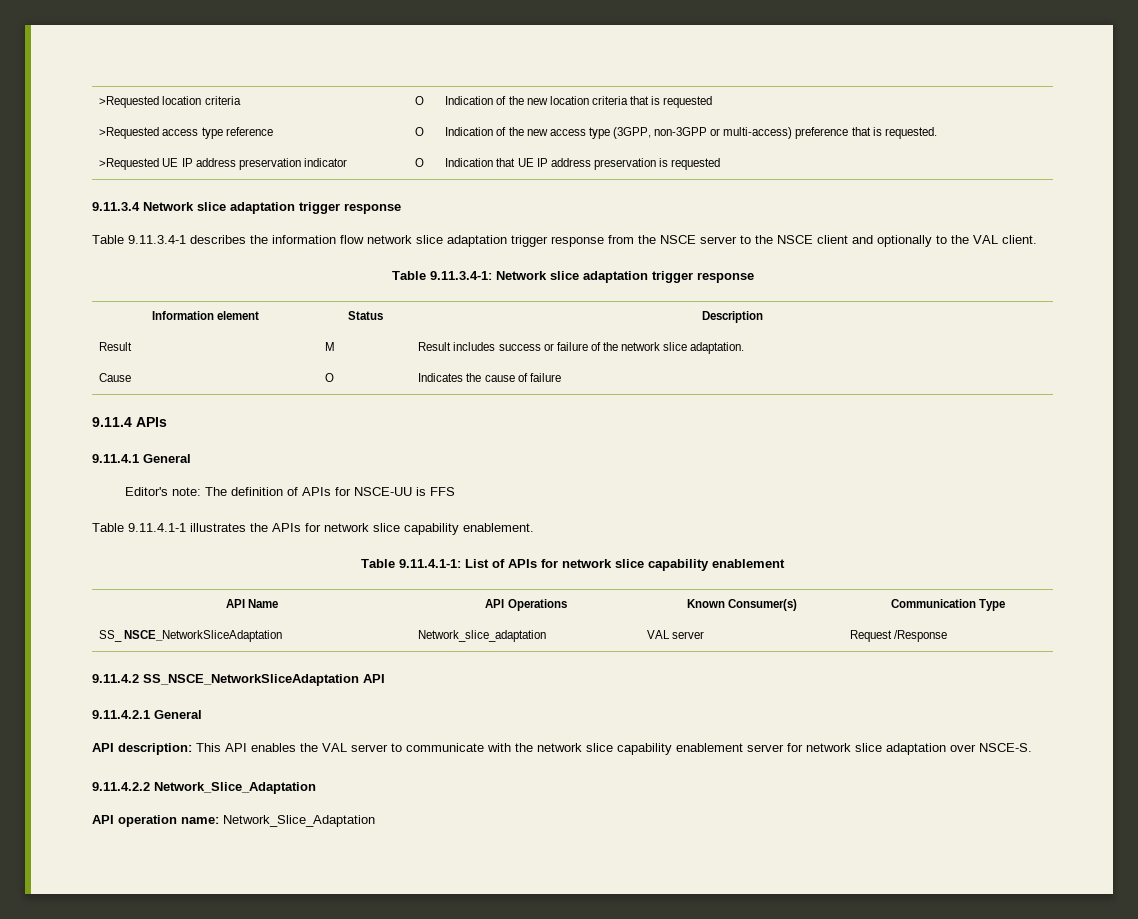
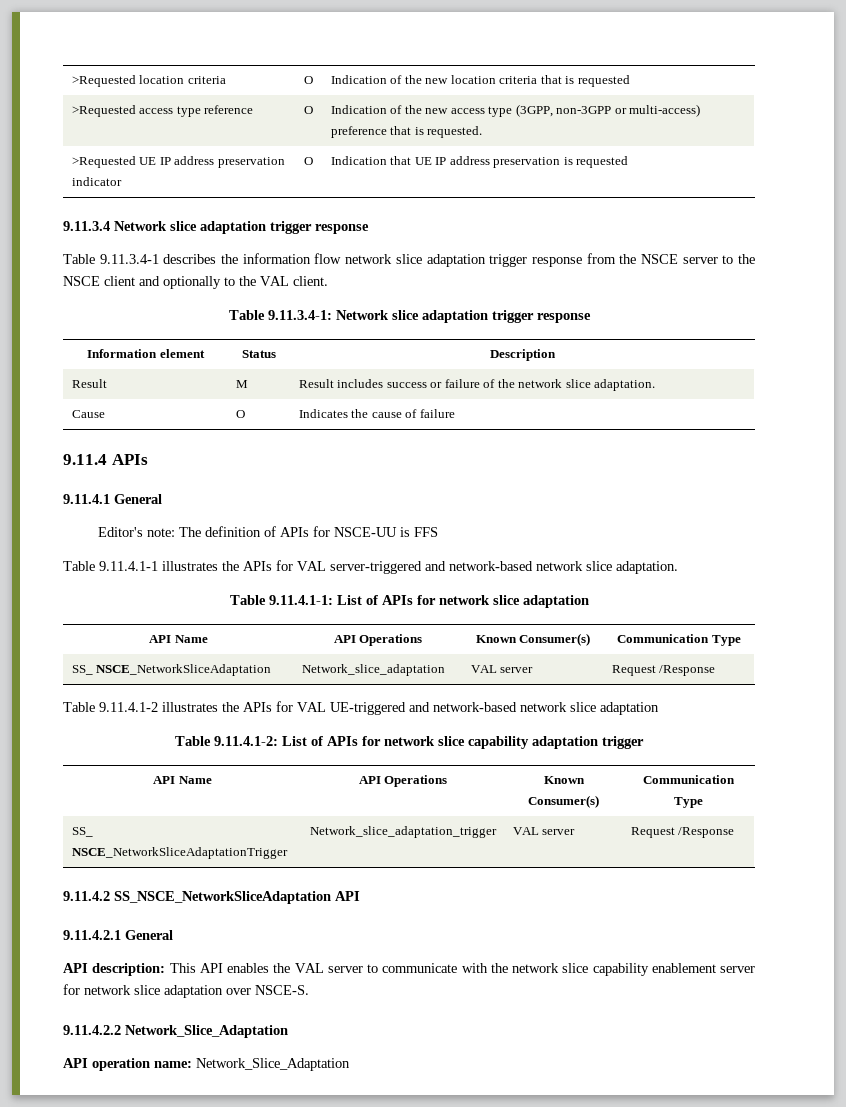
[324,523,534,535] network slice capability enablement. -> [297,561,678,574] VAL server-triggered and network-based network slice adaptation.
[648,559,785,571] capability enablement -> [522,595,589,608] adaptation
(948, 636) none -> [63,701,659,715] [175,736,644,749] [153,776,212,784] [358,775,448,787] [543,776,585,784] [528,795,599,808] [643,775,735,784] [674,797,703,808] [71,827,93,837] [71,847,288,859] [309,826,497,838] [512,827,576,835] [630,827,735,838] // Table 9.11.4.1-2 illustrates the APIs for VAL UE-triggered and network-based network slice adaptation // Table 9.11.4.1-2: List of APIs for network slice capability adaptation trigger // API Name | API Operations | Known Consumer(s) | Communication Type // SS_ NSCE_NetworkSliceAdaptationTrigger | Network_slice_adaptation_trigger | VAL server | Request /Response

